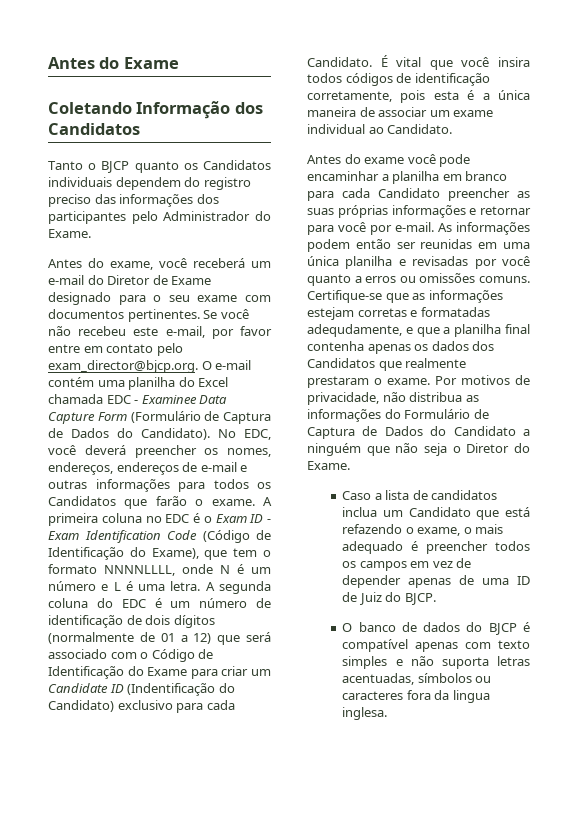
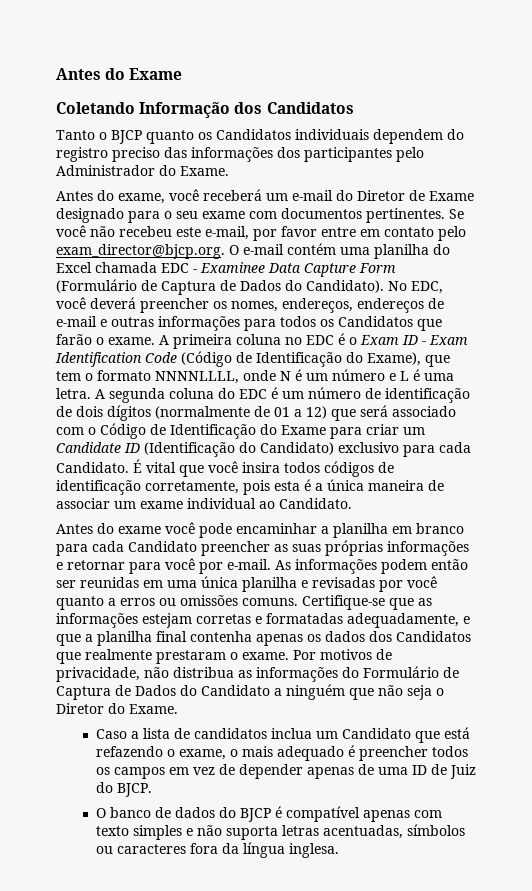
[127,683,216,696] (Indentificação -> [144,442,235,457] (Identificação
[307,324,402,337] adequdamente, -> [347,613,459,628] adequadamente,
[452,690,490,703] lingua -> [242,842,285,858] língua

